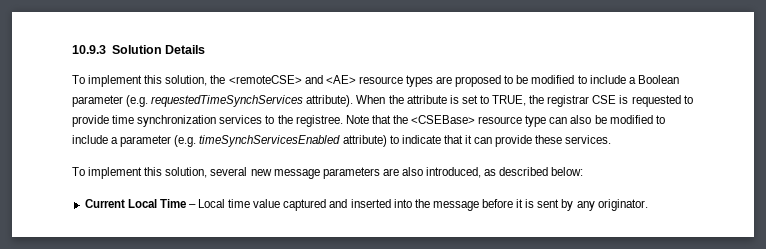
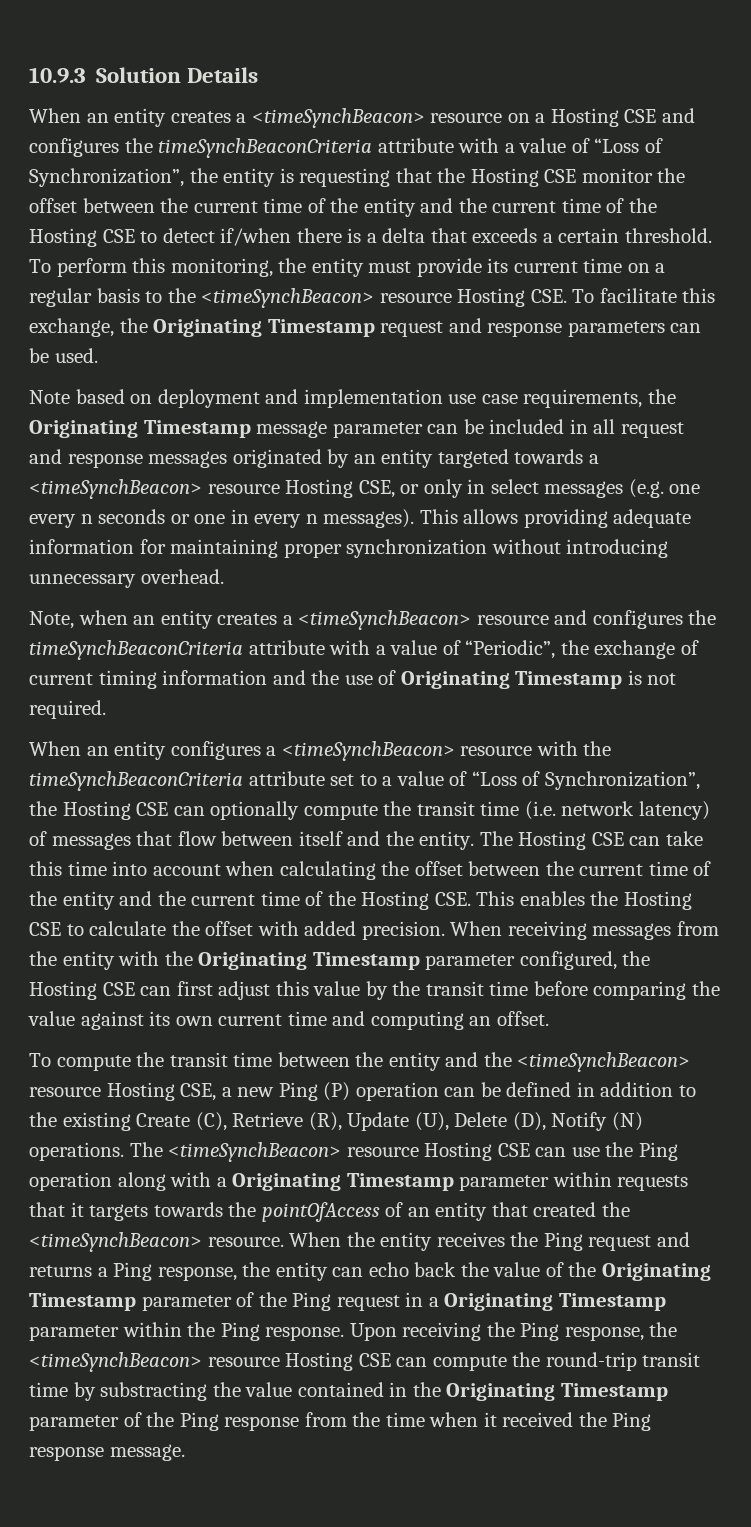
[72,75,679,87] [72,95,693,107] [72,115,665,127] [72,135,612,147] [72,167,584,179] [84,199,648,211] To implement this solution, the <remoteCSE> and <AE> resource types are proposed to be modified to include a Boolean parameter (e.g. requestedTimeSynchServices attribute). When the attribute is set to TRUE, the registrar CSE is requested to provide time synchronization services to the registree. Note that the <CSEBase> resource type can also be modified to include a parameter (e.g. timeSynchServicesEnabled attribute) to indicate that it can provide these services. // To implement this solution, several new message parameters are also introduced, as described below: // Current Local Time – Local time value captured and inserted into the message before it is sent by any originator. -> [29,108,695,128] [29,138,663,158] [29,168,686,187] [29,198,657,217] [29,228,712,247] [29,258,666,277] [29,288,716,308] [29,318,702,337] [29,348,98,363] [29,389,676,408] [29,419,684,438] [29,449,599,468] [29,479,701,499] [29,509,692,528] [29,539,669,558] [29,569,224,588] [29,610,717,630] [29,640,699,660] [29,670,677,689] [29,700,106,719] [29,741,612,761] [29,771,700,791] [29,801,710,820] [29,831,703,850] [29,861,712,880] [29,891,692,910] [29,921,719,940] [29,951,651,970] [29,981,720,1000] [28,1011,549,1030] [29,1052,691,1072] [29,1082,696,1101] [29,1112,643,1131] [29,1142,678,1162] [29,1172,689,1191] [29,1202,630,1222] [29,1232,690,1252] [29,1262,711,1281] [29,1292,666,1311] [29,1322,678,1341] [29,1352,701,1372] [29,1382,668,1401] [29,1412,652,1431] [29,1444,185,1461] When an entity creates a <timeSynchBeacon> resource on a Hosting CSE and configures the timeSynchBeaconCriteria attribute with a value of “Loss of Synchronization”, the entity is requesting that the Hosting CSE monitor the offset between the current time of the entity and the current time of the Hosting CSE to detect if/when there is a delta that exceeds a certain threshold. To perform this monitoring, the entity must provide its current time on a regular basis to the <timeSynchBeacon> resource Hosting CSE. To facilitate this exchange, the Originating Timestamp request and response parameters can be used. // Note based on deployment and implementation use case requirements, the Originating Timestamp message parameter can be included in all request and response messages originated by an entity targeted towards a <timeSynchBeacon> resource Hosting CSE, or only in select messages (e.g. one every n seconds or one in every n messages). This allows providing adequate information for maintaining proper synchronization without introducing unnecessary overhead. // Note, when an entity creates a <timeSynchBeacon> resource and configures the timeSynchBeaconCriteria attribute with a value of “Periodic”, the exchange of current timing information and the use of Originating Timestamp is not required. // When an entity configures a <timeSynchBeacon> resource with the timeSynchBeaconCriteria attribute set to a value of “Loss of Synchronization”, the Hosting CSE can optionally compute the transit time (i.e. network latency) of messages that flow between itself and the entity. The Hosting CSE can take this time into account when calculating the offset between the current time of the entity and the current time of the Hosting CSE. This enables the Hosting CSE to calculate the offset with added precision. When receiving messages from the entity with the Originating Timestamp parameter configured, the Hosting CSE can first adjust this value by the transit time before comparing the value against its own current time and computing an offset. // To compute the transit time between the entity and the <timeSynchBeacon> resource Hosting CSE, a new Ping (P) operation can be defined in addition to the existing Create (C), Retrieve (R), Update (U), Delete (D), Notify (N) operations. The <timeSynchBeacon> resource Hosting CSE can use the Ping operation along with a Originating Timestamp parameter within requests that it targets towards the pointOfAccess of an entity that created the <timeSynchBeacon> resource. When the entity receives the Ping request and returns a Ping response, the entity can echo back the value of the Originating Timestamp parameter of the Ping request in a Originating Timestamp parameter within the Ping response. Upon receiving the Ping response, the <timeSynchBeacon> resource Hosting CSE can compute the round-trip transit time by substracting the value contained in the Originating Timestamp parameter of the Ping response from the time when it received the Ping response message.

